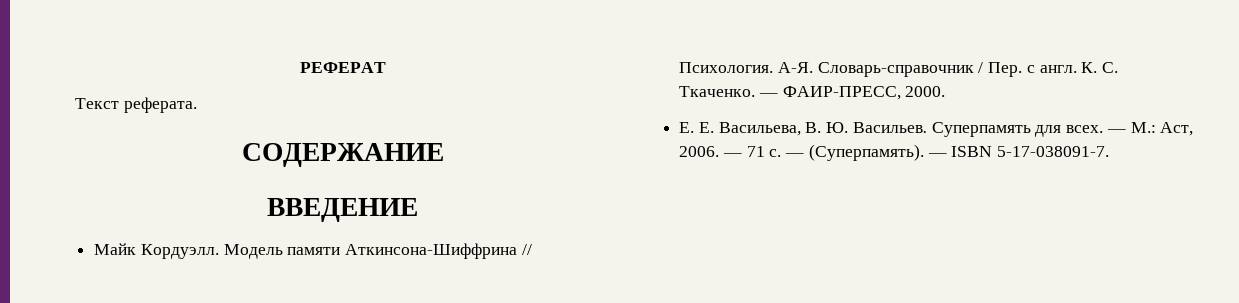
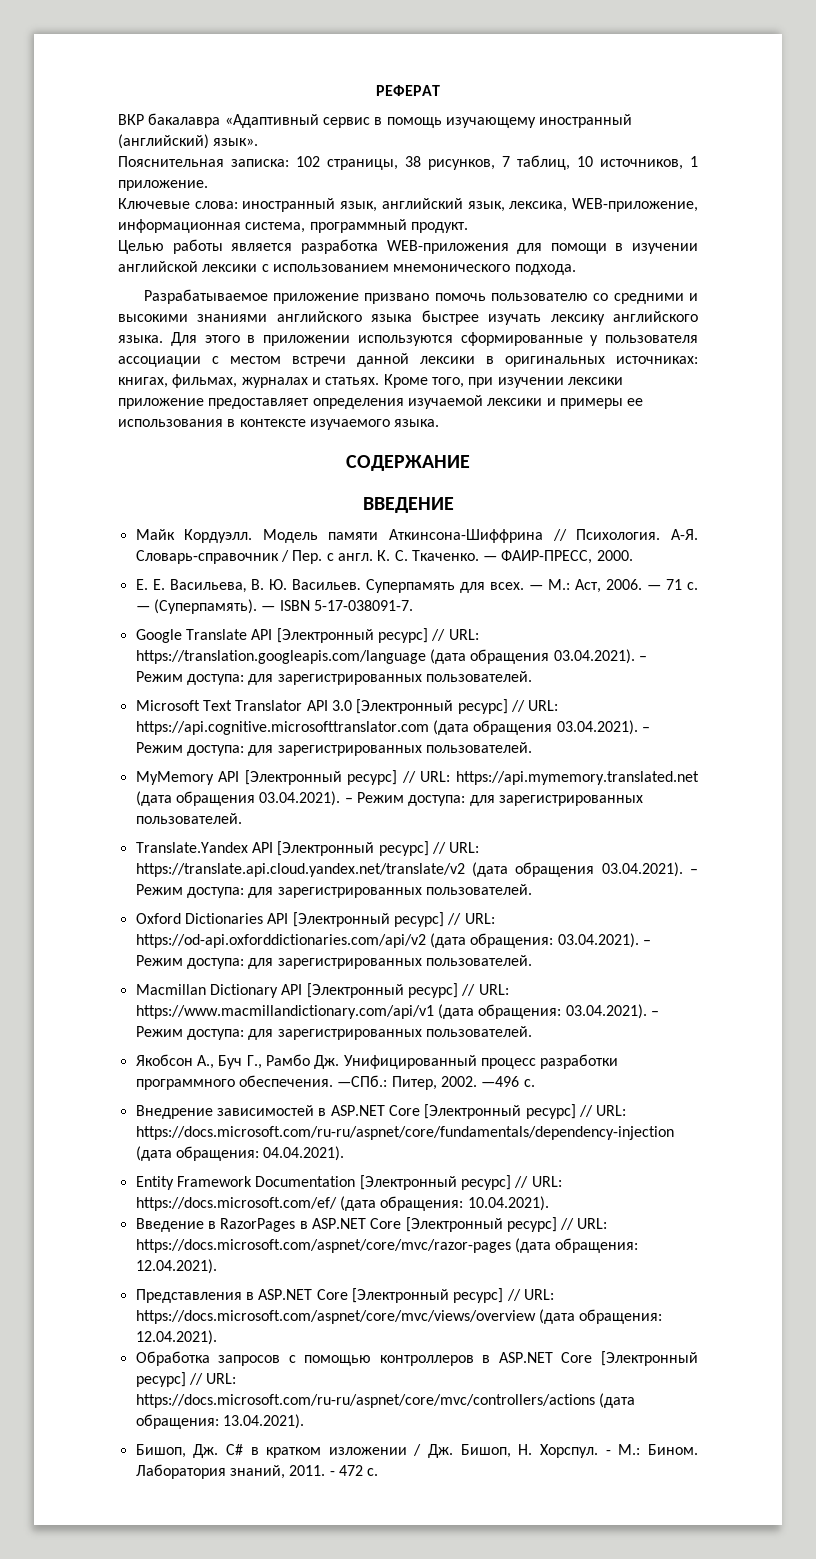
[75,97,197,113] Текст реферата. -> [118,113,633,128] [118,134,259,149] [118,155,698,170] [118,180,208,191] [118,198,698,212] [118,219,468,233] [118,239,698,254] [118,261,576,275] [143,289,698,304] [118,310,698,325] [118,332,698,346] [118,353,698,367] [118,374,623,388] [118,395,644,409] [118,419,440,430] ВКР бакалавра «Адаптивный сервис в помощь изучающему иностранный (английский) язык». // Пояснительная записка: 102 страницы, 38 рисунков, 7 таблиц, 10 источников, 1 приложение. // Ключевые слова: иностранный язык, английский язык, лексика, WEB-приложение, информационная система, программный продукт. // Целью работы является разработка WEB-приложения для помощи в изучении английской лексики с использованием мнемонического подхода. // Разрабатываемое приложение призвано помочь пользователю со средними и высокими знаниями английского языка быстрее изучать лексику английского языка. Для этого в приложении используются сформированные у пользователя ассоциации с местом встречи данной лексики в оригинальных источниках: книгах, фильмах, журналах и статьях. Кроме того, при изучении лексики приложение предоставляет определения изучаемой лексики и примеры ее использования в контексте изучаемого языка.
(1110, 151) none -> [135,628,479,643] [135,649,647,664] [135,671,532,685] [135,699,559,714] [135,720,650,735] [135,742,532,756] [135,770,699,785] [135,791,643,806] [135,813,242,824] [135,841,480,856] [135,862,699,877] [135,884,532,898] [135,912,495,927] [135,933,651,948] [135,955,532,969] [135,983,509,998] [135,1004,659,1019] [135,1026,532,1040] [135,1054,619,1069] [135,1075,535,1090] [135,1104,627,1119] [135,1126,674,1140] [135,1146,345,1161] [135,1175,562,1190] [135,1196,549,1211] [135,1217,608,1232] [135,1238,639,1253] [135,1259,217,1274] [135,1288,554,1303] [135,1309,663,1324] [135,1330,217,1345] [135,1351,698,1366] [135,1372,237,1387] [135,1393,635,1408] [135,1414,304,1429] [135,1444,698,1458] [135,1464,379,1479] // Google Translate API [Электронный ресурс] // URL: https://translation.googleapis.com/language (дата обращения 03.04.2021). – Режим доступа: для зарегистрированных пользователей. // Microsoft Text Translator API 3.0 [Электронный ресурс] // URL: https://api.cognitive.microsofttranslator.com (дата обращения 03.04.2021). – Режим доступа: для зарегистрированных пользователей. // MyMemory API [Электронный ресурс] // URL: https://api.mymemory.translated.net (дата обращения 03.04.2021). – Режим доступа: для зарегистрированных пользователей. // Translate.Yandex API [Электронный ресурс] // URL: https://translate.api.cloud.yandex.net/translate/v2 (дата обращения 03.04.2021). – Режим доступа: для зарегистрированных пользователей. // Oxford Dictionaries API [Электронный ресурс] // URL: https://od-api.oxforddictionaries.com/api/v2 (дата обращения: 03.04.2021). – Режим доступа: для зарегистрированных пользователей. // Macmillan Dictionary API [Электронный ресурс] // URL: https://www.macmillandictionary.com/api/v1 (дата обращения: 03.04.2021). – Режим доступа: для зарегистрированных пользователей. // Якобсон А., Буч Г., Рамбо Дж. Унифицированный процесс разработки программного обеспечения. —СПб.: Питер, 2002. —496 с. // Внедрение зависимостей в ASP.NET Core [Электронный ресурс] // URL: https://docs.microsoft.com/ru-ru/aspnet/core/fundamentals/dependency-injection (дата обращения: 04.04.2021). // Entity Framework Documentation [Электронный ресурс] // URL: https://docs.microsoft.com/ef/ (дата обращения: 10.04.2021). // Введение в RazorPages в ASP.NET Core [Электронный ресурс] // URL: https://docs.microsoft.com/aspnet/core/mvc/razor-pages (дата обращения: 12.04.2021). // Представления в ASP.NET Core [Электронный ресурс] // URL: https://docs.microsoft.com/aspnet/core/mvc/views/overview (дата обращения: 12.04.2021). // Обработка запросов с помощью контроллеров в ASP.NET Core [Электронный ресурс] // URL: https://docs.microsoft.com/ru-ru/aspnet/core/mvc/controllers/actions (дата обращения: 13.04.2021). // Бишоп, Дж. С# в кратком изложении / Дж. Бишоп, Н. Хорспул. - М.: Бином. Лаборатория знаний, 2011. - 472 c.

